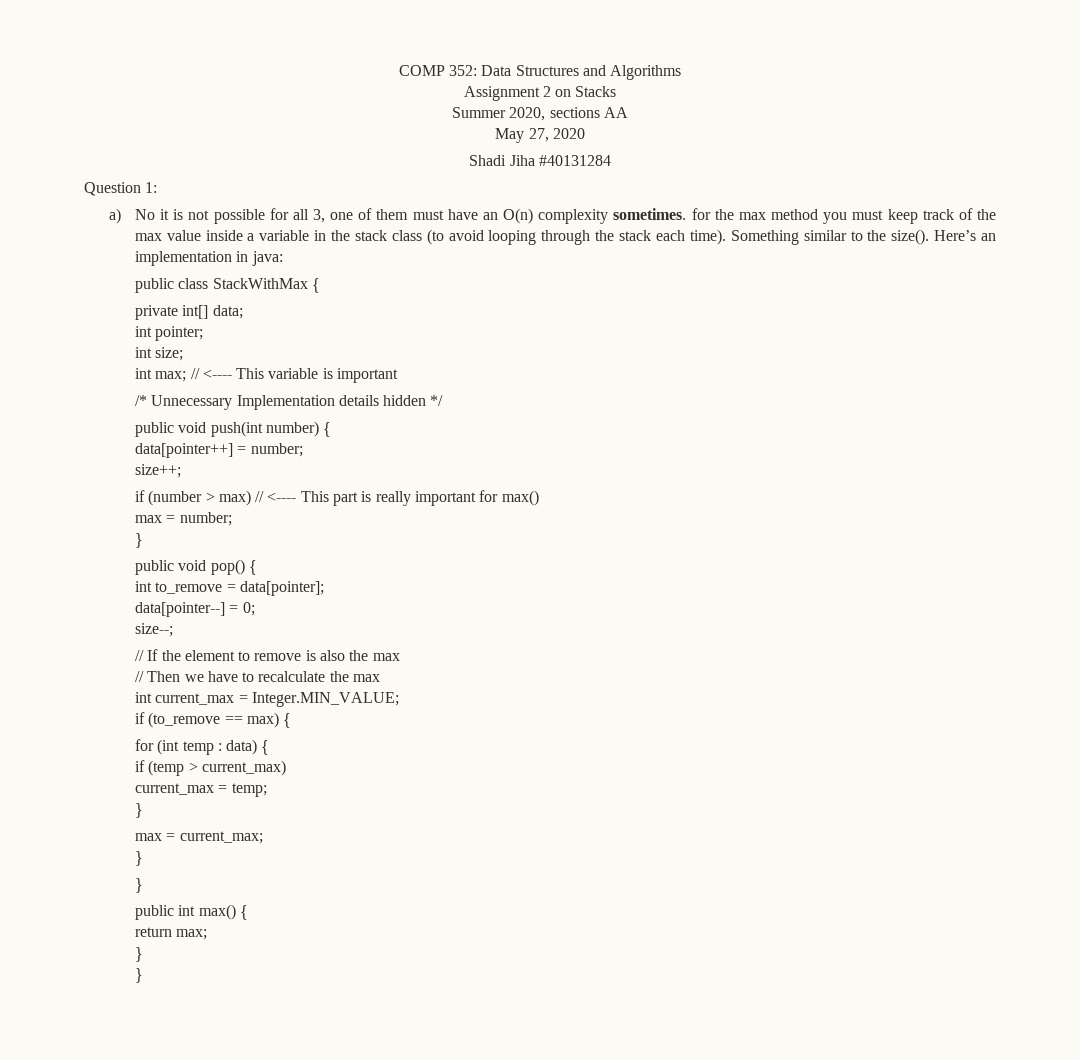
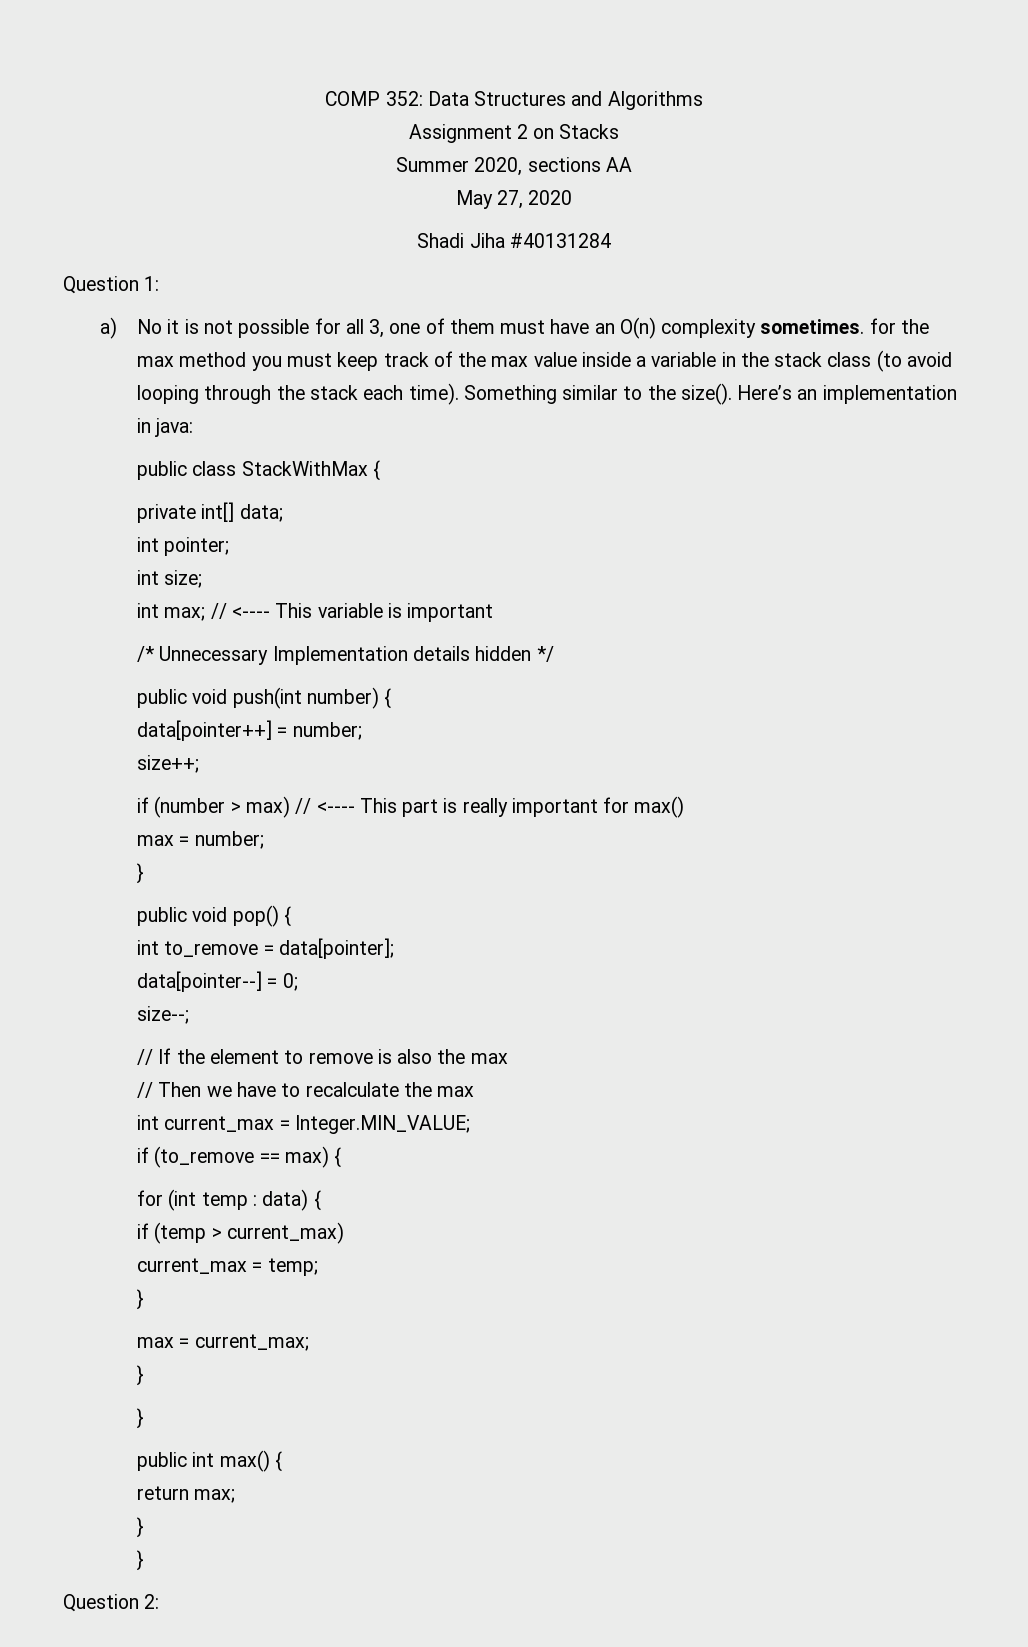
(143, 975) none -> [63,1594,160,1612] // Question 2:

